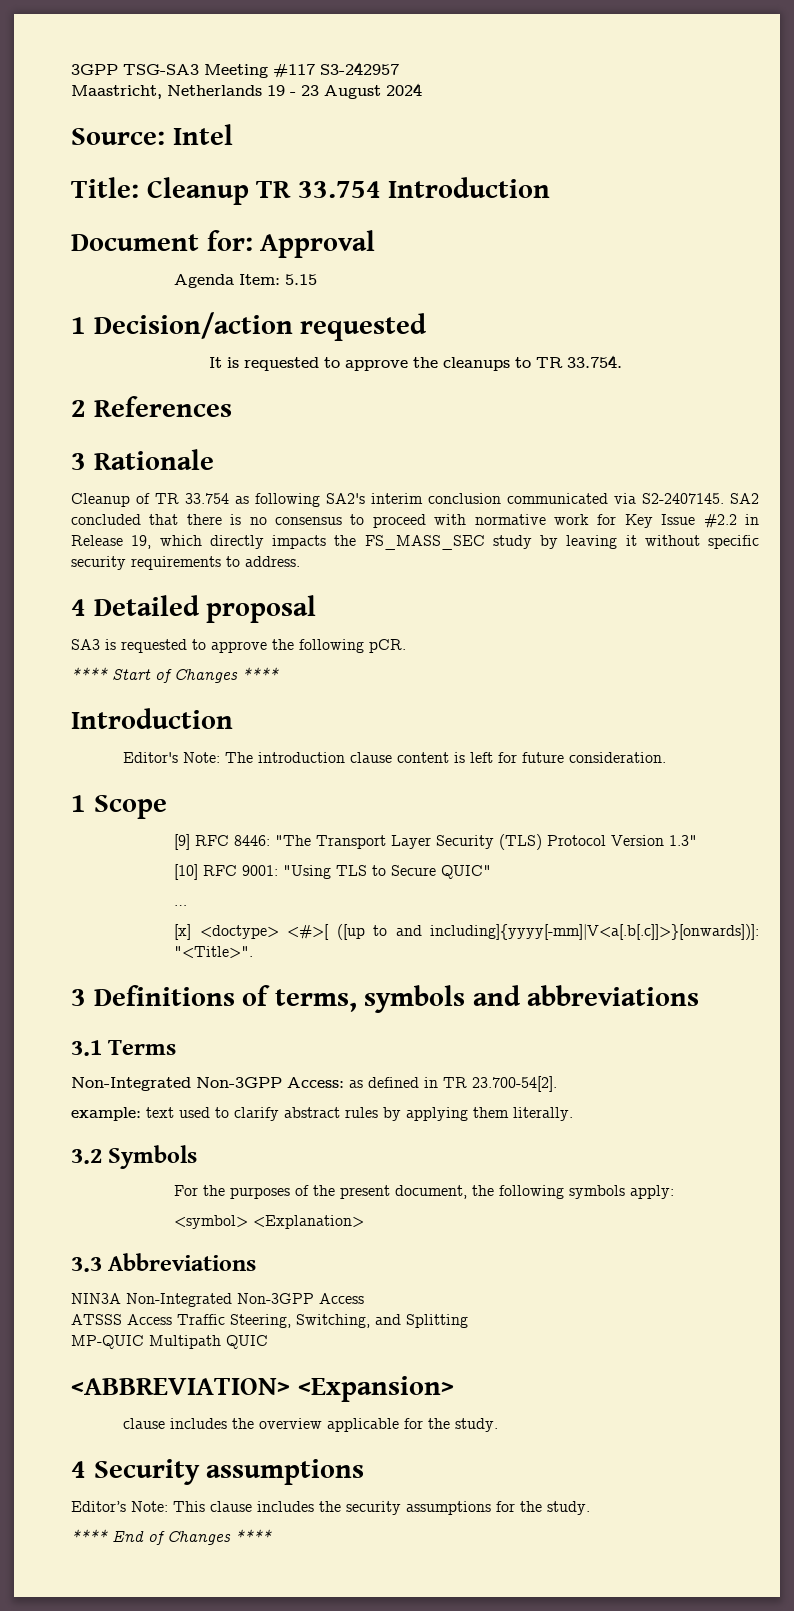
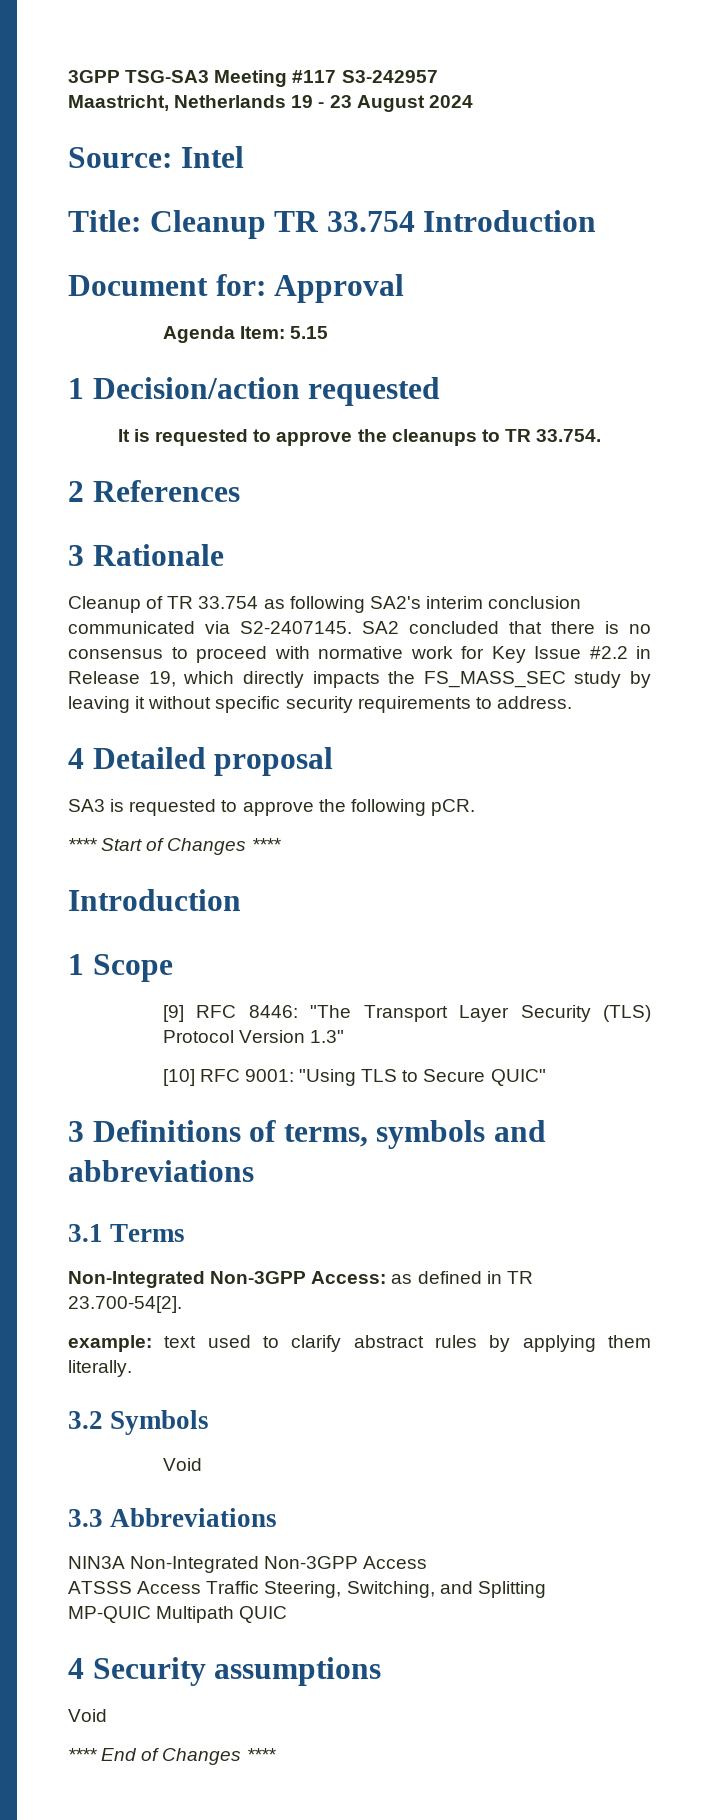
[122,752,666,763] // Editor's Note: The introduction clause content is left for future consideration. -> (241, 900) none
[174,905,188,906] [174,924,760,940] [174,946,254,959] // … // [x] <doctype> <#>[ ([up to and including]{yyyy[-mm]|V<a[.b[.c]]>}[onwards])]: "<Title>". -> (546, 1077) none
[174,1185,675,1199] [174,1215,365,1229] For the purposes of the present document, the following symbols apply: // <symbol> <Explanation> -> [162,1458,202,1471] Void
[71,1376,454,1402] [122,1418,498,1432] [71,1459,365,1485] [71,1501,590,1515] <ABBREVIATION> <Expansion> // clause includes the overview applicable for the study. // 4 Security assumptions // Editor’s Note: This clause includes the security assumptions for the study. -> [68,1657,382,1686] [68,1709,107,1722] 4 Security assumptions // Void

